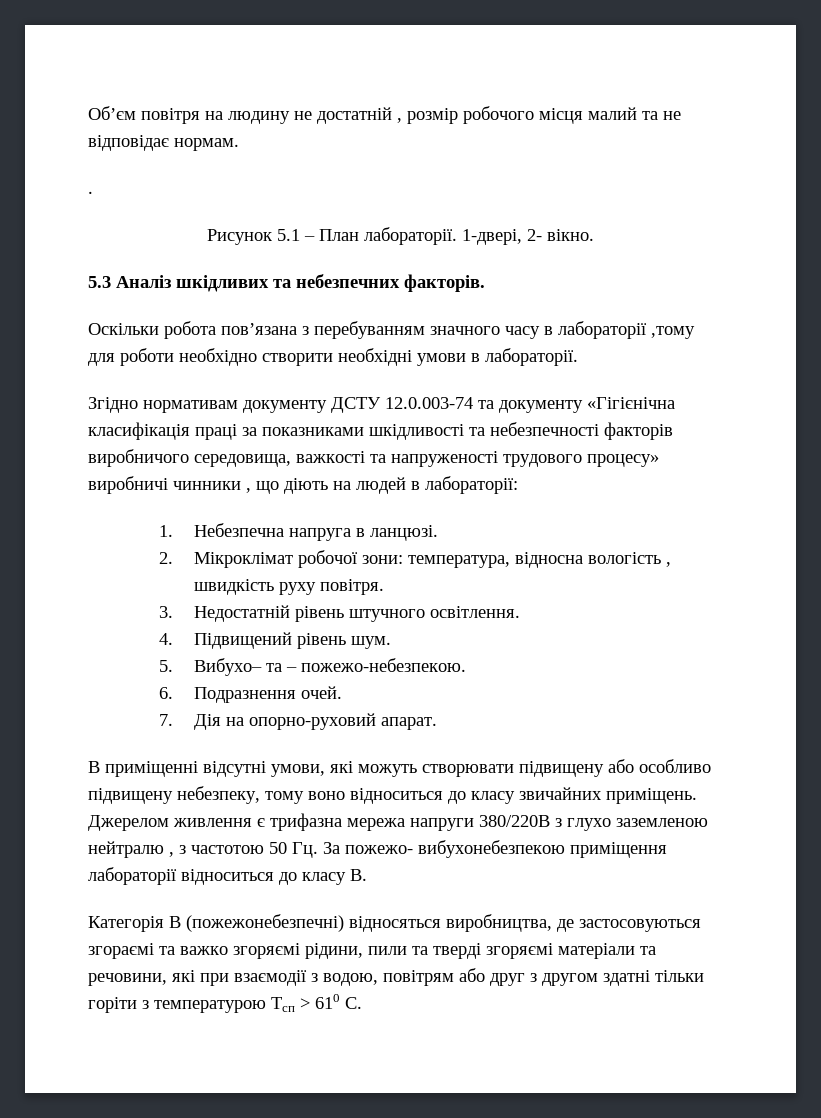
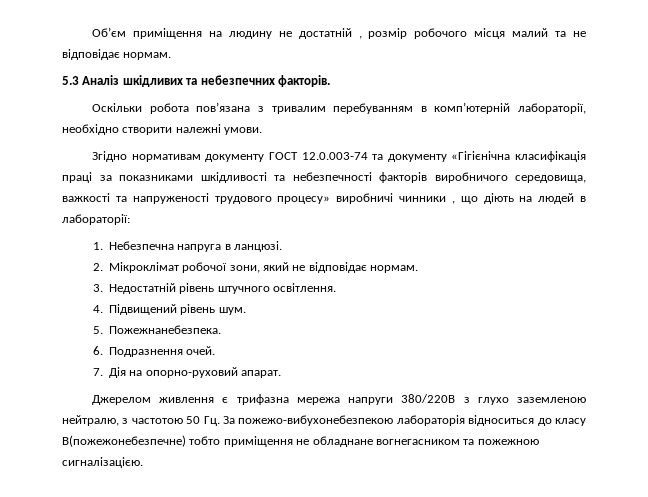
[141,108,200,124] повітря -> [132,28,202,39] приміщення
[88,191,93,194] [206,227,594,245] // . // Рисунок 5.1 – План лабораторії. 1-двері, 2- вікно. -> (172, 56) none
[314,321,695,339] [88,348,578,366] перебуванням значного часу в лабораторії ,тому для роботи необхідно створити необхідні умови в лабораторії. -> [271,102,586,114] [62,124,263,135] тривалим перебуванням в комп’ютерній лабораторії, необхідно створити належні умови.
[331,397,381,413] ДСТУ -> [268,152,298,160] ГОСТ
[361,552,671,568] [193,579,384,595] зони: температура, відносна вологість , швидкість руху повітря. -> [229,262,419,273] зони, який не відповідає нормам.
[193,658,466,676] Вибухо– та – пожежо-небезпекою. -> [108,325,221,334] Пожежнанебезпека.
[88,759,711,777] [88,786,697,804] В приміщенні відсутні умови, які можуть створювати підвищену або особливо підвищену небезпеку, тому воно відноситься до класу звичайних приміщень. -> (282, 374) none
[88,841,174,858] нейтралю , -> [62,415,119,426] нейтралю,
[345,840,667,858] [88,867,367,885] [88,914,701,932] [88,943,656,959] [88,968,704,986] [88,994,362,1013] пожежо- вибухонебезпекою приміщення лабораторії відноситься до класу В. // Категорія В (пожежонебезпечні) відносяться виробництва, де застосовуються згораємі та важко згоряємі рідини, пили та тверді згоряємі матеріали та речовини, які при взаємодії з водою, повітрям або друг з другом здатні тільки горіти з температурою Тсп > 610 С. -> [238,415,586,426] [62,435,539,447] [62,457,143,468] пожежо-вибухонебезпекою лабораторія відноситься до класу В(пожежонебезпечне) тобто приміщення не обладнане вогнегасником та пожежною сигналізацією.

